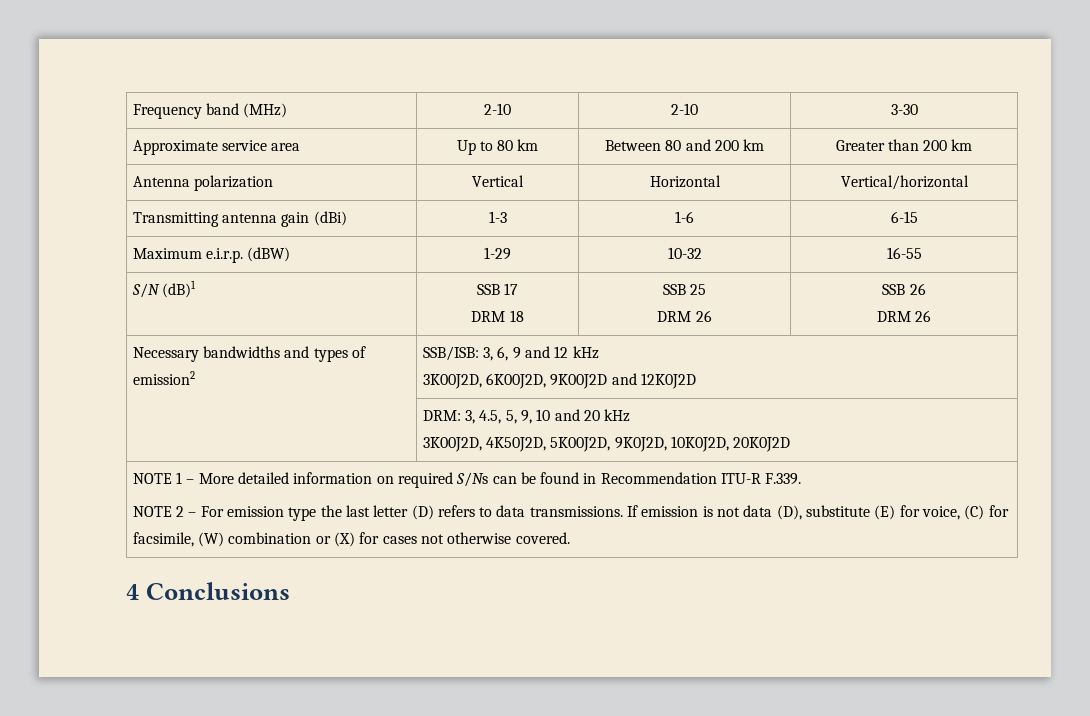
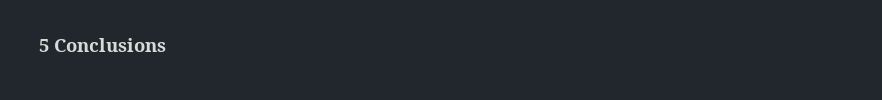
[132,103,288,119] [484,103,511,115] [671,103,698,115] [890,104,918,115] [132,140,301,155] [456,139,539,155] [604,139,765,151] [835,139,973,151] [132,175,273,191] [472,175,524,187] [649,175,721,188] [840,175,969,190] [132,211,347,227] [488,211,507,223] [675,211,694,223] [890,211,918,223] [132,247,291,263] [484,247,511,260] [667,247,702,259] [886,247,922,259] [131,280,196,298] [476,283,519,295] [471,310,524,322] [662,284,707,295] [657,310,712,322] [882,283,926,295] [876,310,932,322] [132,346,366,362] [132,371,195,385] [422,346,599,361] [422,373,696,389] [422,409,631,424] [422,436,791,452] [132,472,802,488] [132,505,1009,521] [132,532,570,547] [126,584,139,600] Frequency band (MHz) | 2-10 | 2-10 | 3-30 // Approximate service area | Up to 80 km | Between 80 and 200 km | Greater than 200 km // Antenna polarization | Vertical | Horizontal | Vertical/horizontal // Transmitting antenna gain (dBi) | 1-3 | 1-6 | 6-15 // Maximum e.i.r.p. (dBW) | 1-29 | 10-32 | 16-55 // S/N (dB)1 | SSB 17 // DRM 18 | SSB 25 // DRM 26 | SSB 26 // DRM 26 // Necessary bandwidths and types of emission2 | SSB/ISB: 3, 6, 9 and 12 kHz // 3K00J2D, 6K00J2D, 9K00J2D and 12K0J2D // | DRM: 3, 4.5, 5, 9, 10 and 20 kHz // 3K00J2D, 4K50J2D, 5K00J2D, 9K0J2D, 10K0J2D, 20K0J2D // NOTE 1 – More detailed information on required S/Ns can be found in Recommendation ITU-R F.339. // NOTE 2 – For emission type the last letter (D) refers to data transmissions. If emission is not data (D), substitute (E) for voice, (C) for facsimile, (W) combination or (X) for cases not otherwise covered. // 4 -> [39,39,49,52] 5

